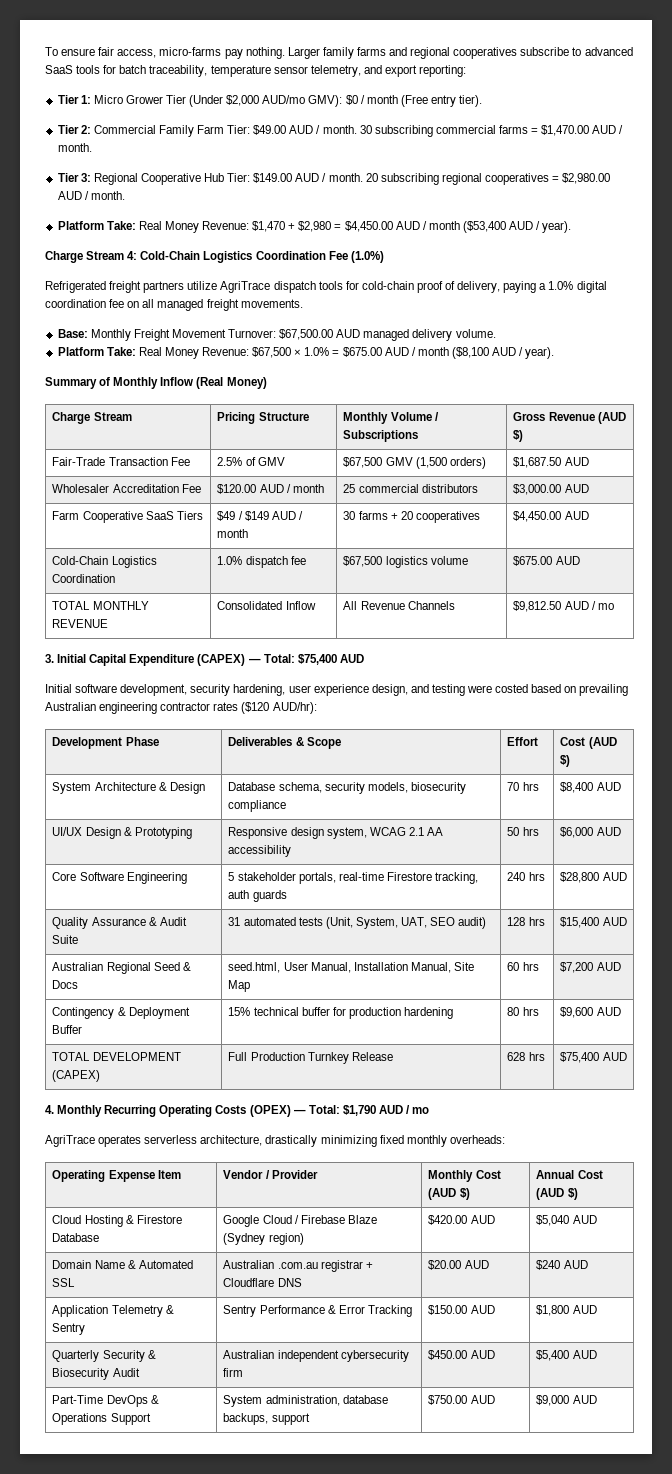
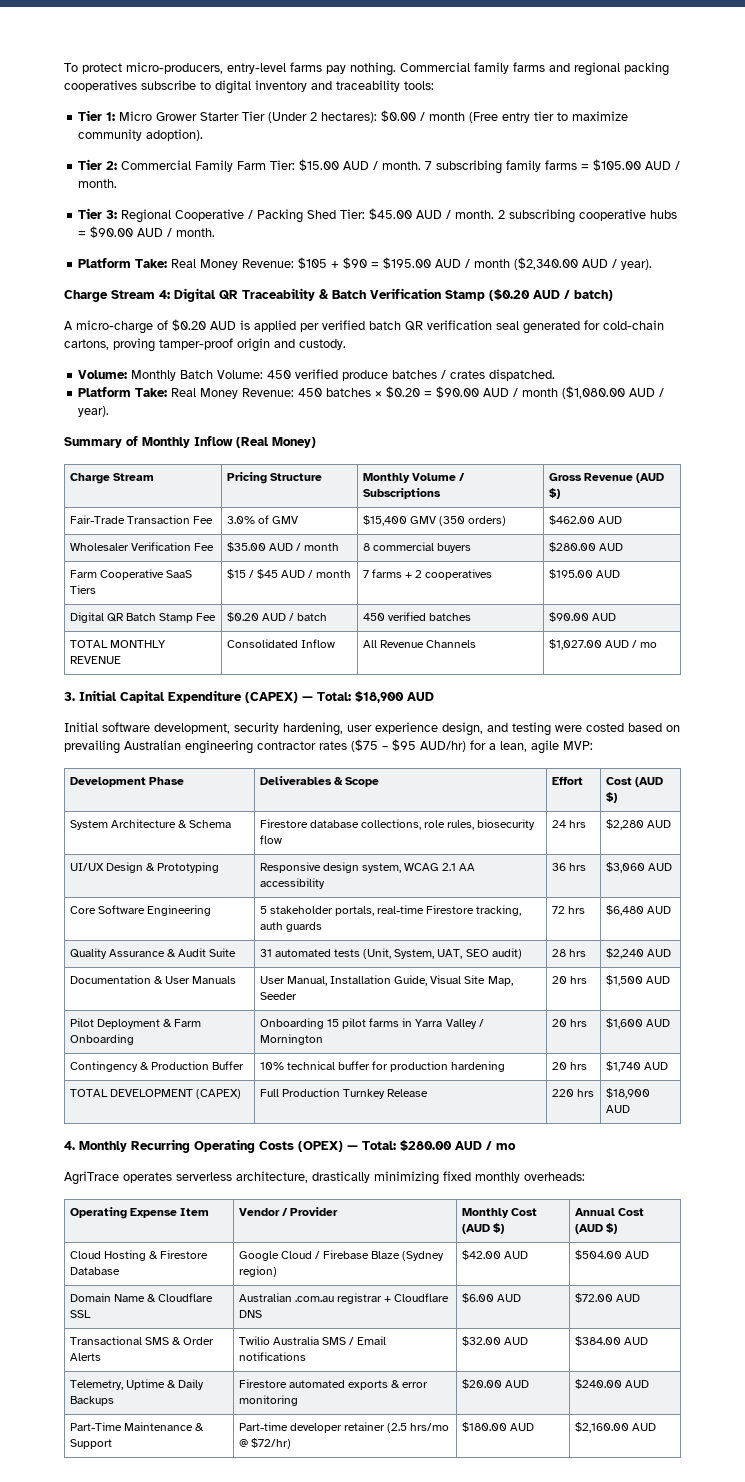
[61,47,222,58] ensure fair access, micro-farms -> [82,62,322,74] protect micro-producers, entry-level farms
[287,47,320,59] Larger -> [400,62,470,72] Commercial
(451, 53) none -> [624,62,669,76] packing
[584,47,633,56] [45,65,467,77] advanced SaaS tools for batch traceability, temperature sensor telemetry, and export reporting: -> [215,80,434,94] digital inventory and traceability tools:
(163, 99) none -> [200,112,240,121] Starter
[226,95,483,107] $2,000 AUD/mo GMV): $0 / month (Free entry tier). -> [310,110,629,123] [78,129,204,141] 2 hectares): $0.00 / month (Free entry tier to maximize community adoption).
[253,125,496,137] $49.00 AUD / month. 30 subscribing commercial -> [299,159,542,174] $15.00 AUD / month. 7 subscribing family
[541,125,590,136] $1,470.00 -> [593,159,642,171] $105.00
[204,173,611,185] Hub Tier: $149.00 AUD / month. 20 subscribing regional cooperatives = $2,980.00 -> [248,208,678,223] [78,226,134,238] / Packing Shed Tier: $45.00 AUD / month. 2 subscribing cooperative hubs = $90.00
[252,221,507,233] $1,470 + $2,980 = $4,450.00 AUD / month ($53,400 -> [298,257,579,270] $105 + $90 = $195.00 AUD / month ($2,340.00
[140,251,384,263] [45,281,607,293] [45,299,303,311] [57,329,496,341] [57,347,490,359] Cold-Chain Logistics Coordination Fee (1.0%) // Refrigerated freight partners utilize AgriTrace dispatch tools for cold-chain proof of delivery, paying a 1.0% digital coordination fee on all managed freight movements. // Base: Monthly Freight Movement Turnover: $67,500.00 AUD managed delivery volume. // Platform Take: Real Money Revenue: $67,500 × 1.0% = $675.00 AUD / month ($8,100 -> [174,288,613,302] [64,319,664,334] [64,338,346,352] [78,369,556,381] [78,386,626,399] Digital QR Traceability & Batch Verification Stamp ($0.20 AUD / batch) // A micro-charge of $0.20 AUD is applied per verified batch QR verification seal generated for cold-chain cartons, proving tamper-proof origin and custody. // Volume: Monthly Batch Volume: 450 verified produce batches / crates dispatched. // Platform Take: Real Money Revenue: 450 batches × $0.20 = $90.00 AUD / month ($1,080.00
[217,457,243,466] 2.5% -> [226,516,255,524] 3.0%
[343,457,447,469] $67,500 GMV (1,500 -> [362,515,466,526] $15,400 GMV (350
[513,457,562,468] $1,687.50 -> [548,515,595,525] $462.00
[112,484,201,493] [217,484,324,494] [343,484,478,493] [513,484,562,495] Accreditation Fee | $120.00 AUD / month | 25 commercial distributors | $3,000.00 -> [131,542,215,551] [226,542,340,552] [362,542,472,553] [548,542,596,552] Verification Fee | $35.00 AUD / month | 8 commercial buyers | $280.00
[217,511,303,521] [217,529,249,538] [343,511,356,520] $49 / $149 AUD / month | 30 -> [226,569,352,579] [362,570,369,578] $15 / $45 AUD / month | 7
[400,511,413,520] 20 -> [415,570,423,578] 2
[513,511,589,522] [52,556,157,568] [52,574,116,583] [217,556,306,568] [343,556,468,568] [513,556,553,566] $4,450.00 AUD // Cold-Chain Logistics Coordination | 1.0% dispatch fee | $67,500 logistics volume | $675.00 -> [548,569,621,579] [69,612,217,623] [226,612,328,622] [362,612,472,621] [548,612,589,622] $195.00 AUD // Digital QR Batch Stamp Fee | $0.20 AUD / batch | 450 verified batches | $90.00
[513,601,562,612] $9,812.50 -> [548,639,602,650] $1,027.00
[297,654,337,665] $75,400 -> [355,691,404,703] $18,900
[241,702,317,714] ($120 AUD/hr): -> [351,739,593,754] ($75 – $95 AUD/hr) for a lean, agile MVP:
[169,782,205,794] [228,782,466,794] [228,800,287,812] [507,782,539,791] [560,782,594,793] Design | Database schema, security models, biosecurity compliance | 70 hrs | $8,400 -> [189,820,232,828] [259,819,536,830] [259,835,282,844] [551,820,587,828] [605,819,644,830] Schema | Firestore database collections, role rules, biosecurity flow | 24 hrs | $2,280
[507,827,539,836] [560,827,594,838] 50 hrs | $6,000 -> [551,863,587,871] [605,862,645,873] 36 hrs | $3,060
[507,872,545,881] [560,872,600,883] 240 hrs | $28,800 -> [551,906,586,914] [605,905,644,916] 72 hrs | $6,480
[507,917,545,926] [560,917,627,928] [52,962,191,974] [52,980,79,989] [228,962,474,973] [228,980,251,992] [507,962,539,971] [560,962,594,973] 128 hrs | $15,400 AUD // Australian Regional Seed & Docs | seed.html, User Manual, Installation Manual, Site Map | 60 hrs | $7,200 -> [551,949,587,957] [605,948,672,959] [69,975,237,984] [259,975,513,986] [259,992,297,1000] [551,976,588,984] [605,975,671,986] [69,1018,202,1029] [69,1034,134,1045] [259,1018,484,1029] [259,1034,323,1045] [551,1019,588,1027] [605,1018,643,1029] 28 hrs | $2,240 AUD // Documentation & User Manuals | User Manual, Installation Guide, Visual Site Map, Seeder | 20 hrs | $1,500 AUD // Pilot Deployment & Farm Onboarding | Onboarding 15 pilot farms in Yarra Valley / Mornington | 20 hrs | $1,600
[128,1007,190,1019] Deployment -> [151,1061,210,1070] Production
[228,1007,251,1016] 15% -> [259,1062,284,1070] 10%
[507,1007,539,1016] [560,1007,594,1018] 80 hrs | $9,600 -> [551,1062,588,1070] [605,1061,641,1072] 20 hrs | $1,740
[507,1052,545,1061] [560,1052,600,1063] 628 hrs | $75,400 -> [551,1089,595,1097] [605,1088,650,1099] 220 hrs | $18,900
[342,1105,376,1116] $1,790 -> [400,1140,452,1151] $280.00
[428,1215,495,1225] [536,1215,570,1226] $420.00 AUD | $5,040 -> [461,1250,529,1260] [574,1250,622,1260] $42.00 AUD | $504.00
[138,1260,193,1269] Automated -> [158,1293,214,1302] Cloudflare
[428,1260,489,1270] [536,1260,588,1270] [52,1305,174,1317] [52,1323,86,1335] [223,1305,412,1317] [428,1305,495,1315] [536,1305,597,1316] [52,1350,156,1362] [52,1368,140,1380] [223,1350,409,1362] [223,1368,244,1377] [428,1350,495,1360] [536,1350,597,1361] [52,1395,159,1407] [52,1413,151,1425] [223,1395,388,1407] [223,1413,310,1425] [428,1395,495,1405] [536,1395,570,1406] $20.00 AUD | $240 AUD // Application Telemetry & Sentry | Sentry Performance & Error Tracking | $150.00 AUD | $1,800 AUD // Quarterly Security & Biosecurity Audit | Australian independent cybersecurity firm | $450.00 AUD | $5,400 AUD // Part-Time DevOps & Operations Support | System administration, database backups, support | $750.00 AUD | $9,000 -> [461,1293,522,1303] [574,1293,641,1303] [69,1336,215,1345] [69,1353,101,1361] [238,1336,387,1345] [238,1352,306,1361] [461,1336,529,1346] [574,1336,649,1346] [69,1379,205,1390] [69,1396,114,1406] [238,1379,429,1390] [238,1395,298,1406] [461,1379,530,1389] [574,1379,650,1389] [69,1422,205,1431] [69,1439,112,1449] [238,1422,450,1433] [238,1438,292,1449] [461,1422,535,1432] [574,1422,629,1433] $6.00 AUD | $72.00 AUD // Transactional SMS & Order Alerts | Twilio Australia SMS / Email notifications | $32.00 AUD | $384.00 AUD // Telemetry, Uptime & Daily Backups | Firestore automated exports & error monitoring | $20.00 AUD | $240.00 AUD // Part-Time Maintenance & Support | Part-time developer retainer (2.5 hrs/mo @ $72/hr) | $180.00 AUD | $2,160.00

